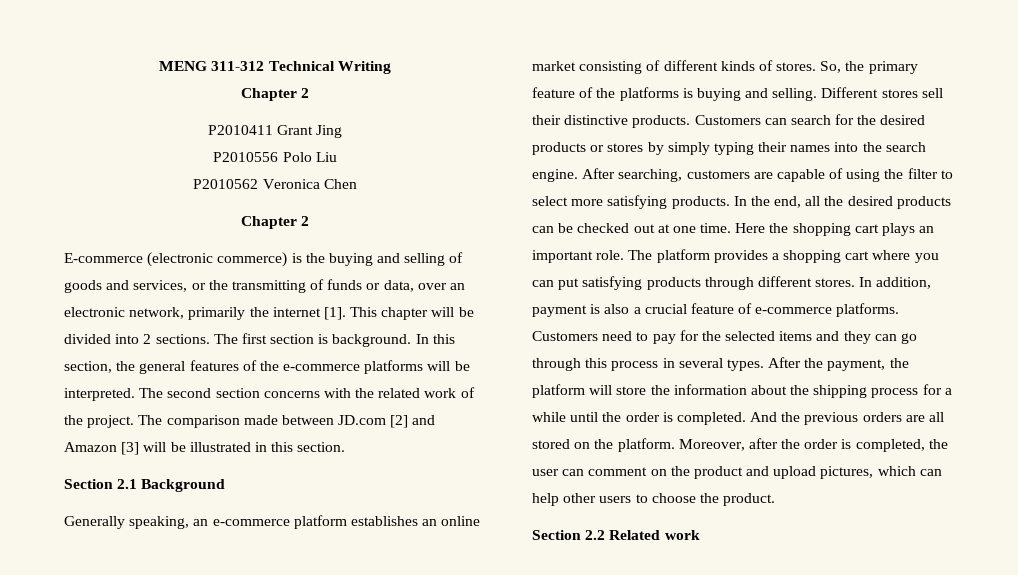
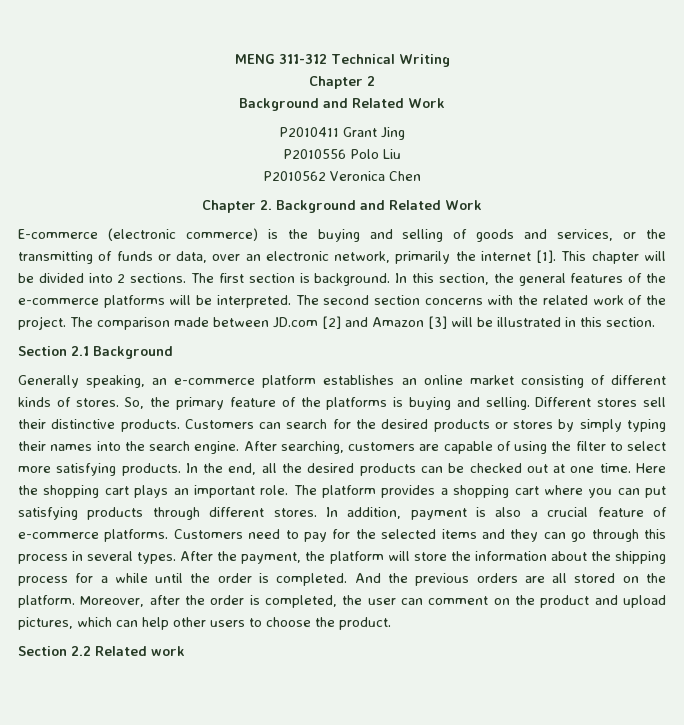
(310, 93) none -> [239,98,445,111] // Background and Related Work
[301,216,310,226] 2 -> [260,200,482,213] 2. Background and Related Work

